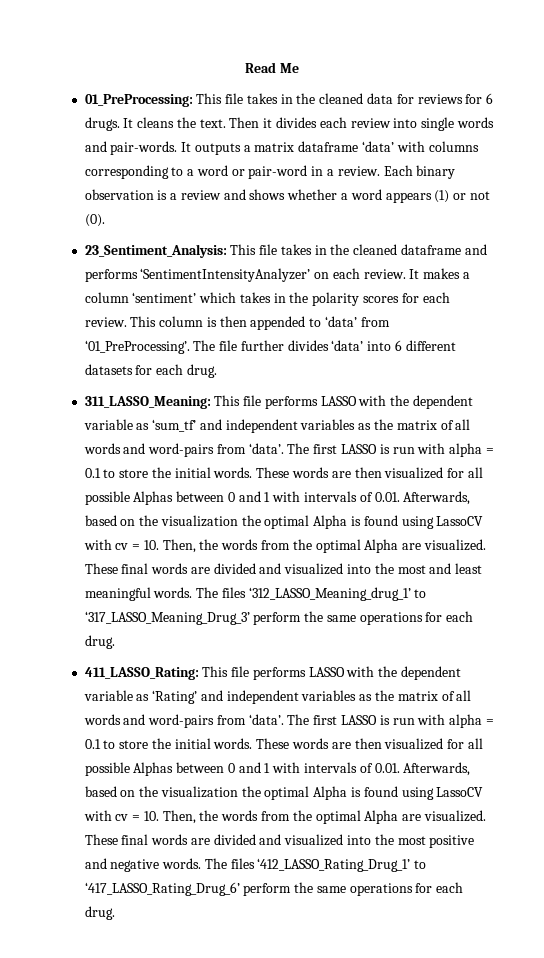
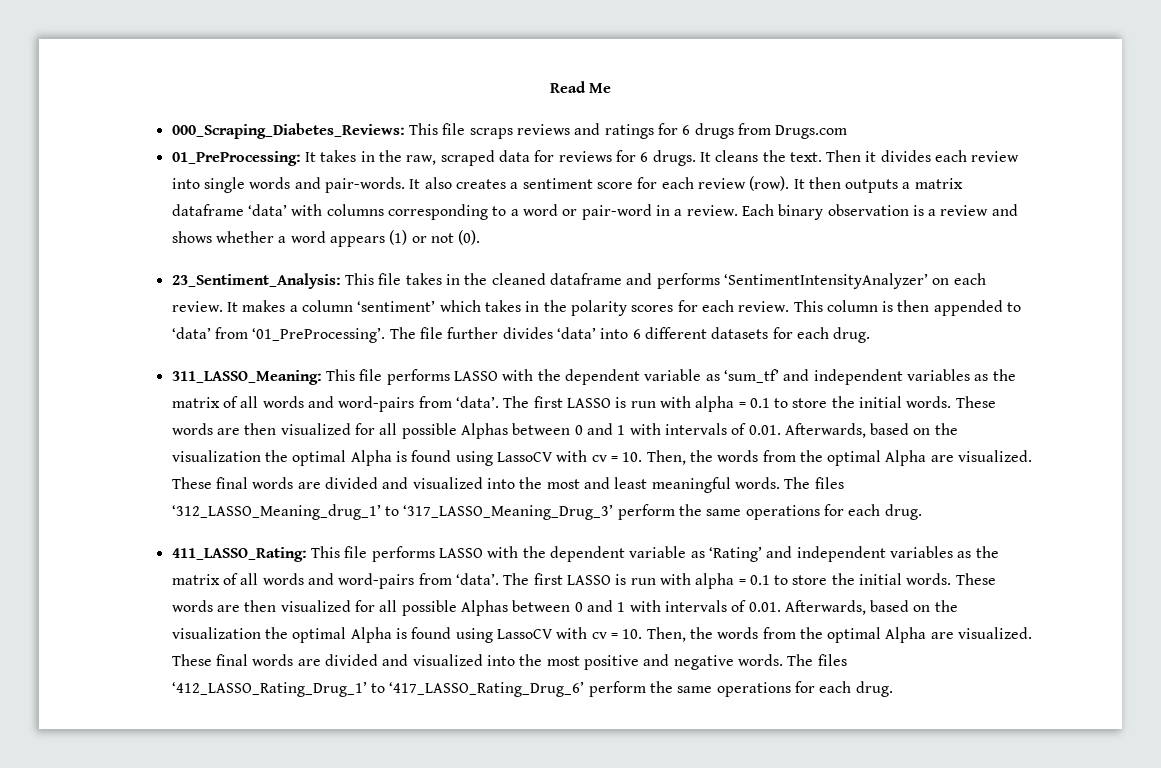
[84,93,364,107] 01_PreProcessing: This file takes in the cleaned -> [171,123,848,139] [171,150,495,166] 000_Scraping_Diabetes_Reviews: This file scraps reviews and ratings for 6 drugs from Drugs.com // 01_PreProcessing: It takes in the raw, scraped
(192, 147) none -> [424,176,841,191] also creates a sentiment score for each review (row). It then

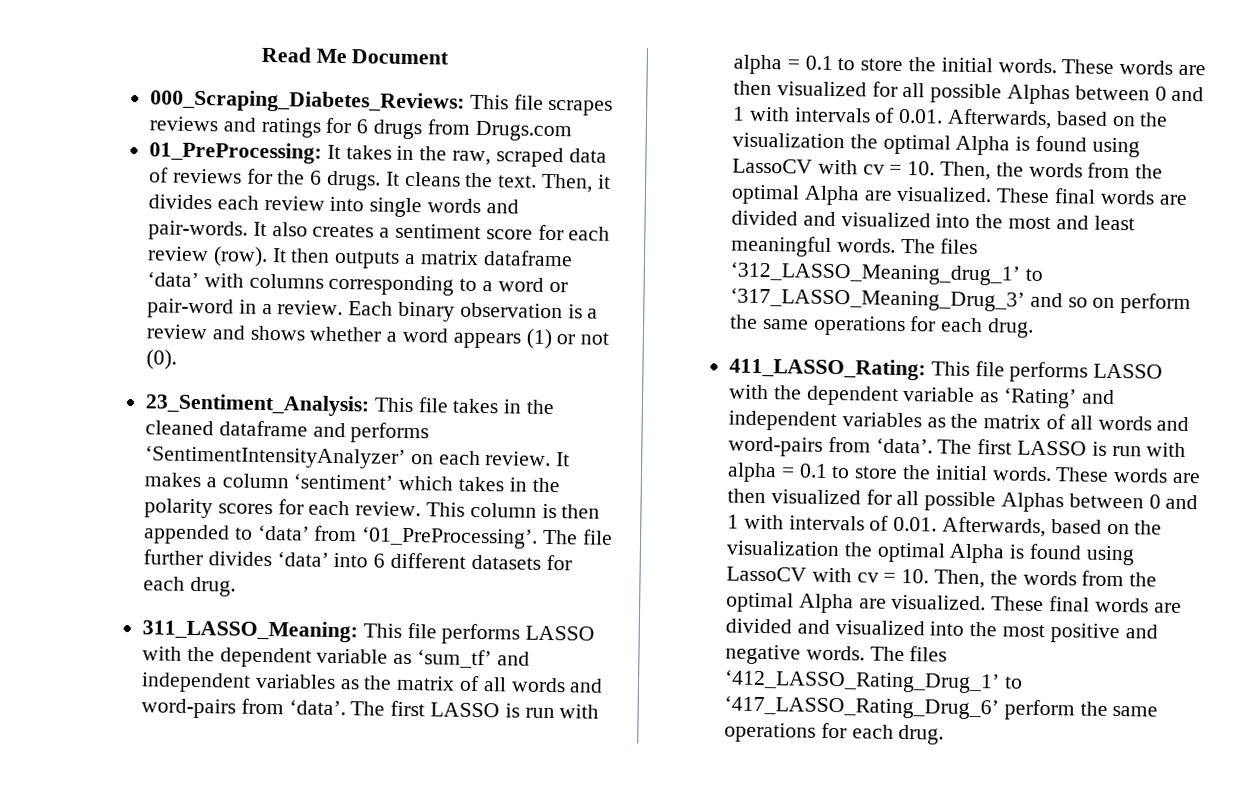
(612, 88) none -> [351,49,450,65] Document
[469,128,513,139] scraps -> [548,99,614,116] scrapes
[534,150,555,162] for -> [148,167,169,183] of
(636, 156) none -> [277,170,306,185] the
[826,150,862,162] Then -> [540,173,593,193] Then,
(614, 512) none -> [1029,292,1116,308] and so on

